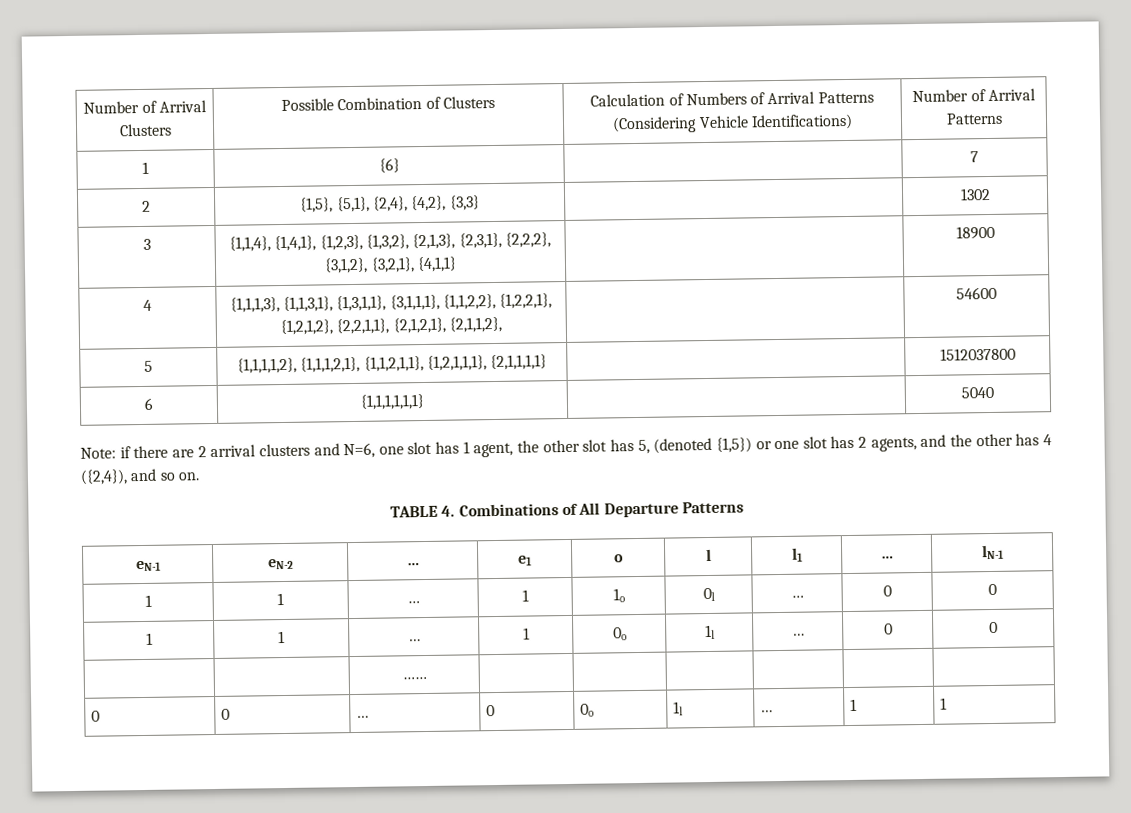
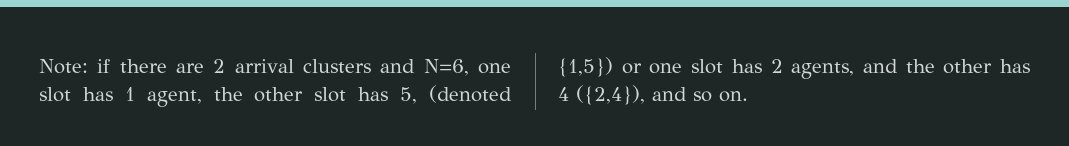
[83,100,207,114] [118,123,172,137] [281,95,495,111] [590,91,874,107] [612,113,853,134] [912,88,1036,103] [945,112,1003,125] [142,161,149,174] [378,158,400,173] [970,151,979,163] [142,200,151,212] [300,195,480,213] [959,187,991,201] [142,238,151,250] [229,232,551,252] [324,256,457,274] [956,225,995,240] [143,299,152,311] [229,293,553,313] [280,316,502,336] [956,286,997,300] [144,360,153,372] [236,354,548,374] [939,347,1016,361] [144,397,154,410] [360,394,425,410] [961,386,994,399] Number of Arrival Clusters | Possible Combination of Clusters | Calculation of Numbers of Arrival Patterns (Considering Vehicle Identifications) | Number of Arrival Patterns // 1 | {6} | | 7 // 2 | {1,5}, {5,1}, {2,4}, {4,2}, {3,3} | | 1302 // 3 | {1,1,4}, {1,4,1}, {1,2,3}, {1,3,2}, {2,1,3}, {2,3,1}, {2,2,2}, {3,1,2}, {3,2,1}, {4,1,1} | | 18900 // 4 | {1,1,1,3}, {1,1,3,1}, {1,3,1,1}, {3,1,1,1}, {1,1,2,2}, {1,2,2,1}, {1,2,1,2}, {2,2,1,1}, {2,1,2,1}, {2,1,1,2}, | | 54600 // 5 | {1,1,1,1,2}, {1,1,1,2,1}, {1,1,2,1,1}, {1,2,1,1,1}, {2,1,1,1,1} | | 1512037800 // 6 | {1,1,1,1,1,1} | | 5040 // -> (39, 66) none
[390,501,744,518] [135,560,161,572] [267,558,294,570] [406,562,420,566] [518,555,532,566] [614,554,624,563] [705,548,712,562] [791,547,803,562] [880,555,894,559] [981,544,1004,560] [144,594,152,607] [277,593,284,606] [406,601,420,604] [521,589,529,602] [612,588,625,603] [702,587,715,602] [790,595,804,598] [882,585,892,597] [988,583,997,596] [145,632,153,645] [278,630,285,644] [407,639,421,642] [522,627,530,640] [612,627,627,641] [704,624,715,640] [791,633,805,636] [883,623,893,635] [989,621,998,634] [401,676,427,680] [90,710,100,722] [220,708,230,720] [355,715,369,719] [485,705,495,717] [579,703,594,717] [672,701,683,716] [759,710,773,713] [849,698,857,712] [939,697,947,710] // TABLE 4. Combinations of All Departure Patterns // eN-1 | eN-2 | … | e1 | o | l | l1 | … | lN-1 // 1 | 1 | … | 1 | 1o | 0l | … | 0 | 0 // 1 | 1 | … | 1 | 0o | 1l | … | 0 | 0 // | | …… | | | | | | // 0 | 0 | … | 0 | 0o | 1l | … | 1 | 1 -> (748, 96) none

